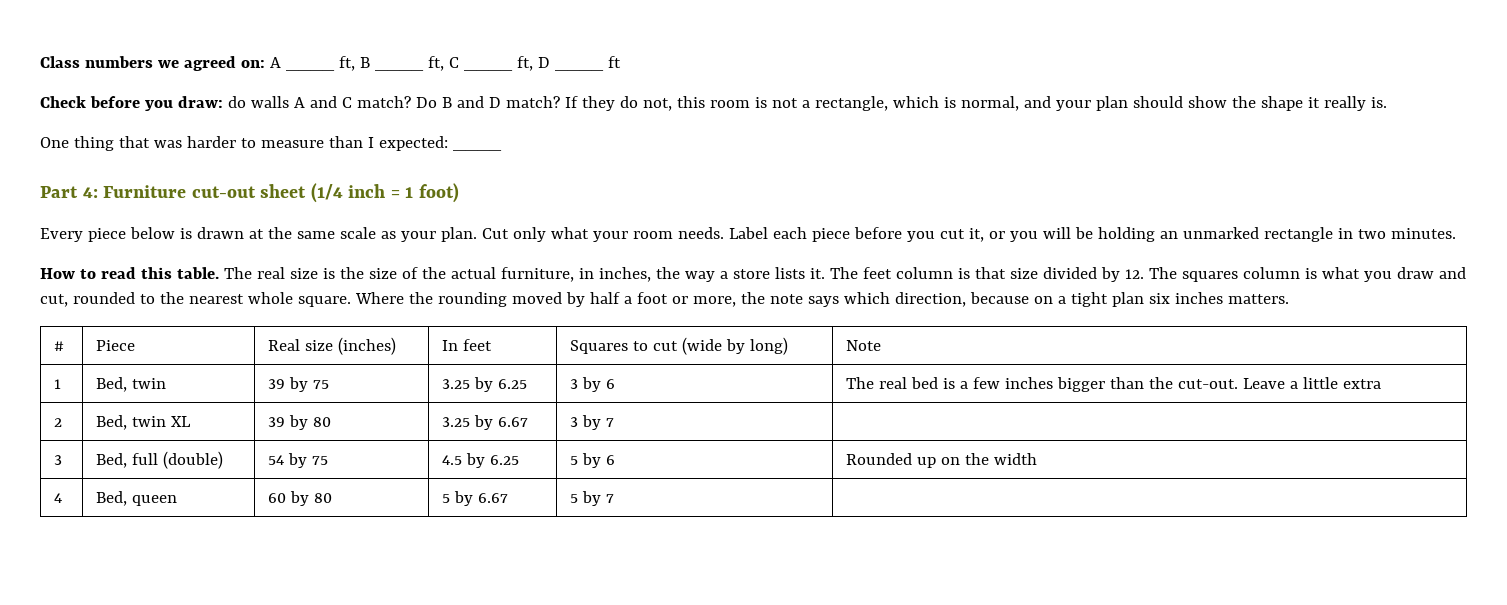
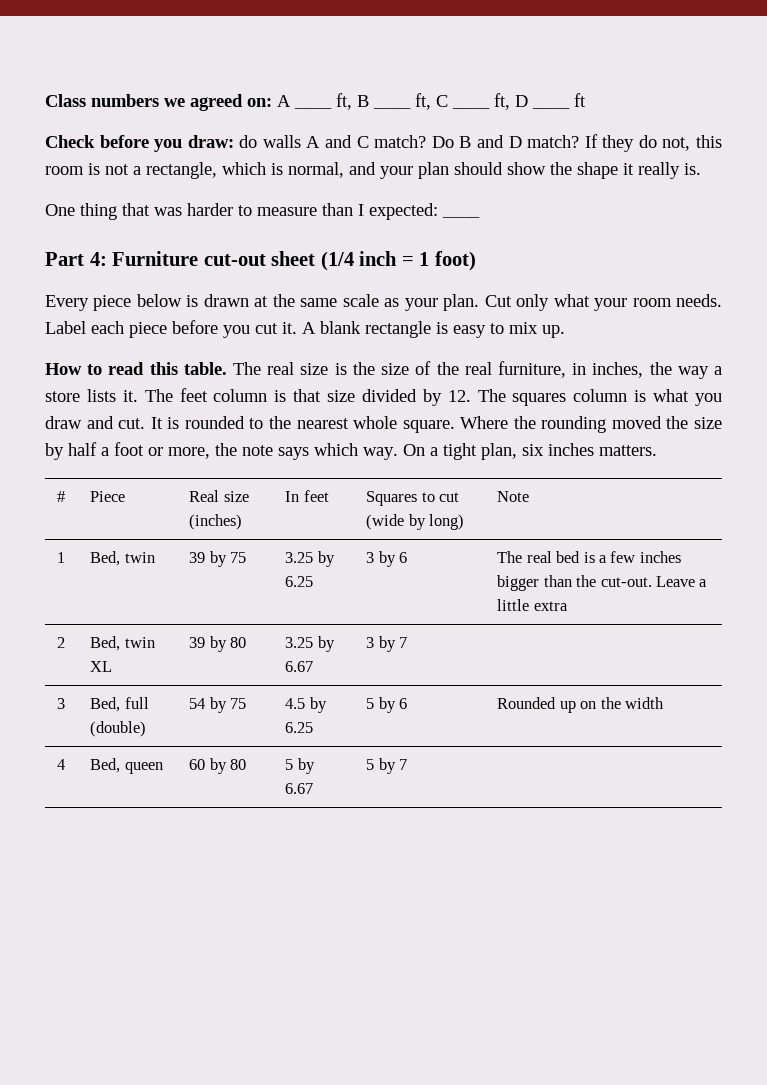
[968,227,1456,242] it, or you will be holding an unmarked rectangle in two minutes. -> [282,321,565,338] it. A blank rectangle is easy to mix up.
[450,267,496,279] actual -> [464,362,492,375] real
[40,294,68,307] cut, -> [118,417,180,429] cut. It is
(562, 298) none -> [666,416,722,429] the size
[894,292,1053,307] direction, because on -> [363,444,425,460] way. On
[1111,292,1144,307] plan -> [481,443,517,460] plan,

